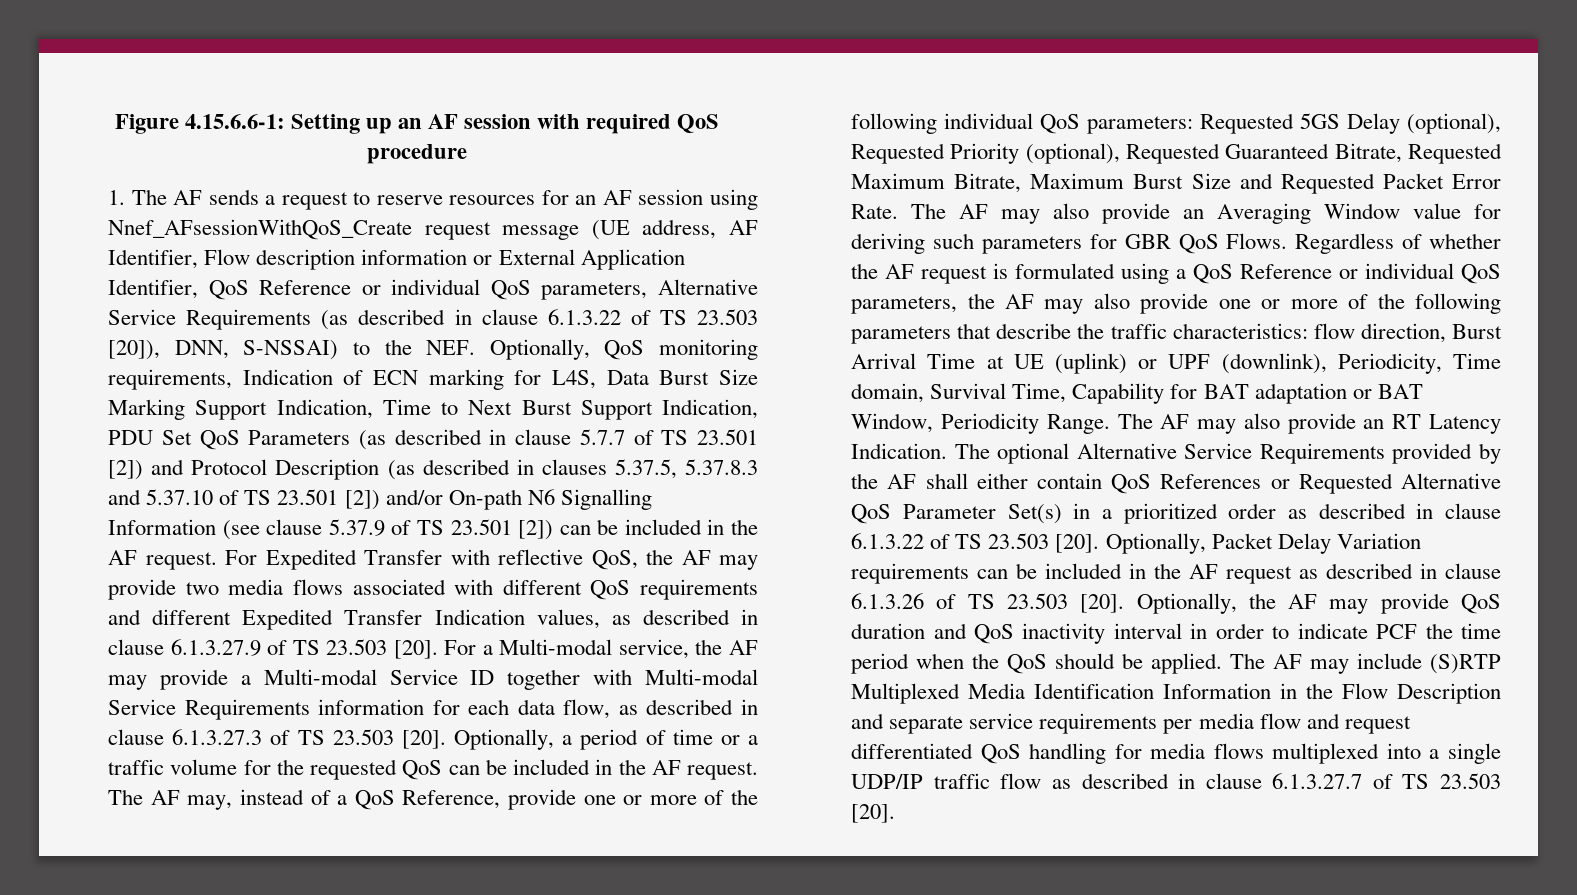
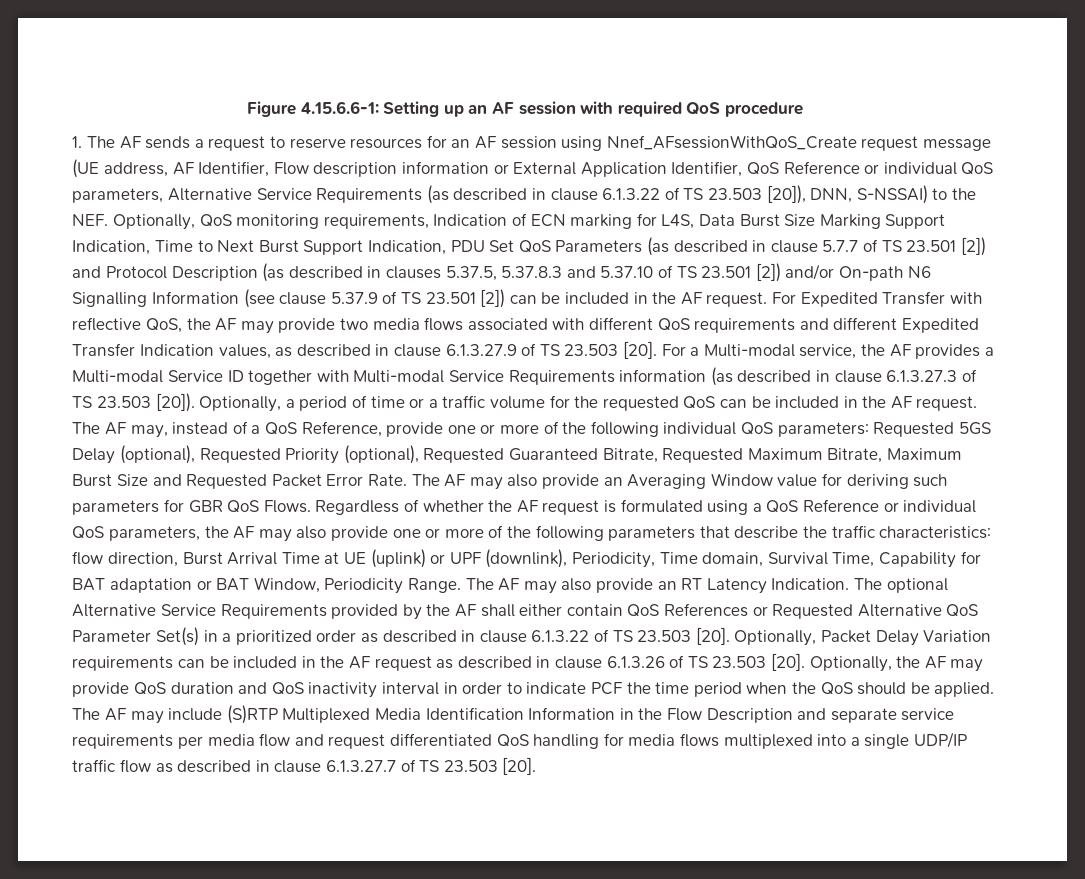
[108,669,229,690] may provide -> [915,344,981,359] provides
[432,699,638,719] for each data flow, as -> [710,367,733,386] (as
[401,730,446,749] [20]. -> [155,393,195,412] [20]).

